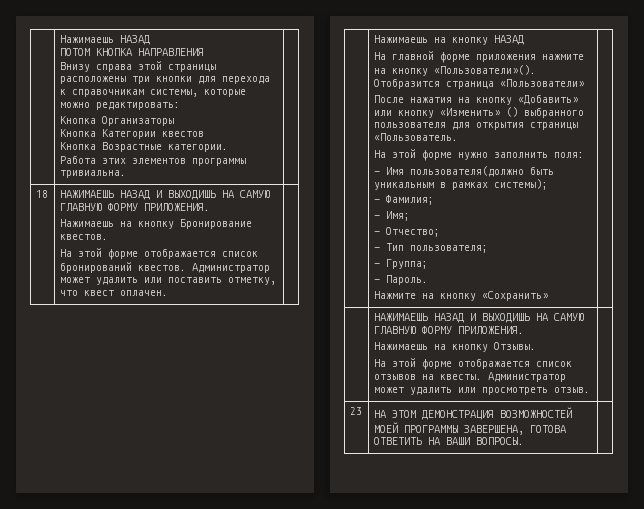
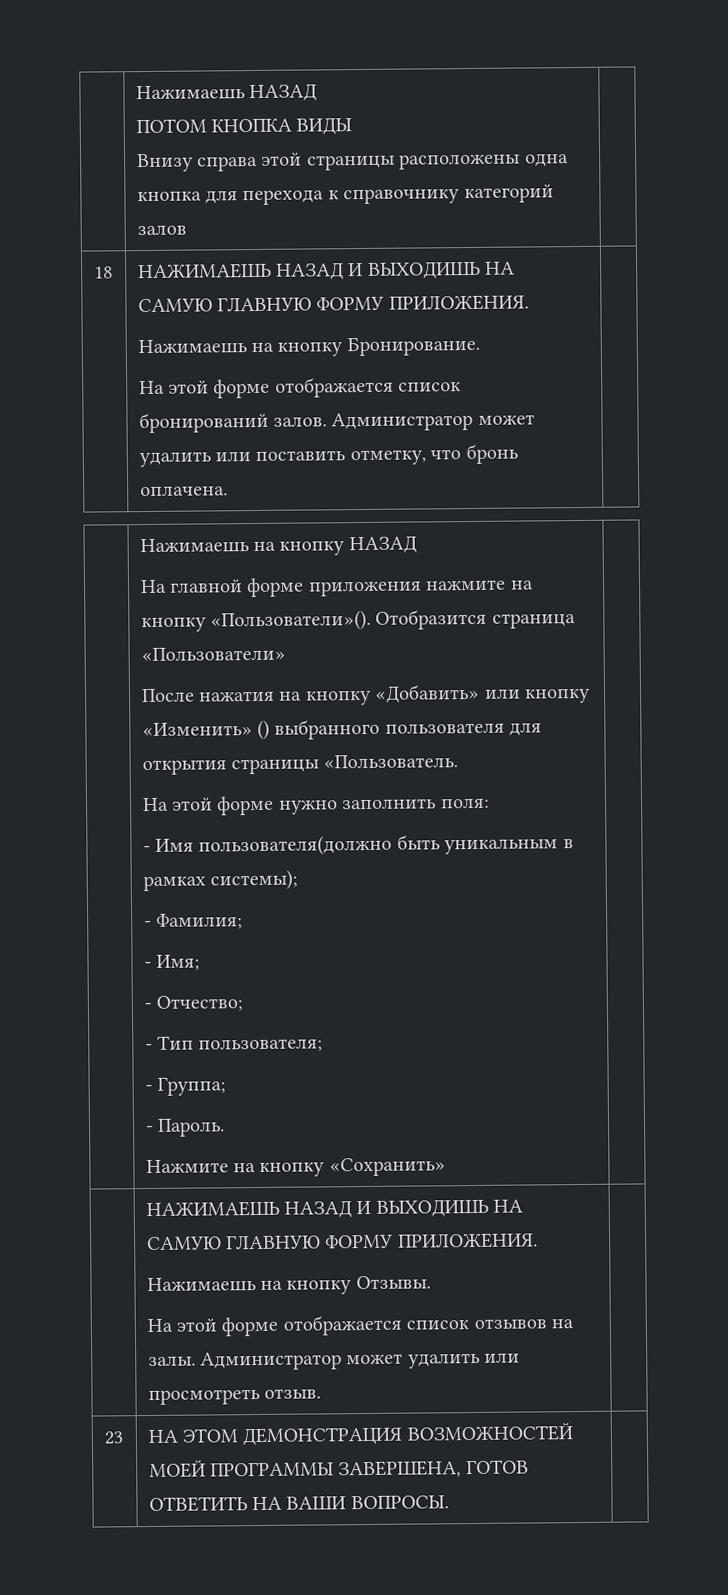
[137,48,204,56] НАПРАВЛЕНИЯ -> [296,117,353,135] ВИДЫ
[131,76,192,84] три кнопки -> [524,153,569,167] [136,191,202,202] одна кнопка
[71,89,246,97] [59,102,180,110] [59,116,174,126] [59,129,204,139] [59,142,228,152] [59,155,246,166] [59,170,126,178] справочникам системы, которые можно редактировать: // Кнопка Организаторы // Кнопка Категории квестов // Кнопка Возрастные категории. // Работа этих элементов программы тривиальна. -> [343,184,554,205] [136,224,187,236] справочнику категорий залов
[179,219,252,229] [59,234,108,240] Бронирование квестов. -> [346,335,480,357] Бронирование.
[137,265,186,271] квестов. -> [272,416,327,427] залов.
[83,290,168,296] квест оплачен. -> [465,443,518,465] [139,485,228,497] бронь оплачена.
[439,374,482,380] квесты. -> [147,1355,196,1367] залы.
[529,425,566,433] ГОТОВА -> [465,1459,529,1475] ГОТОВ

